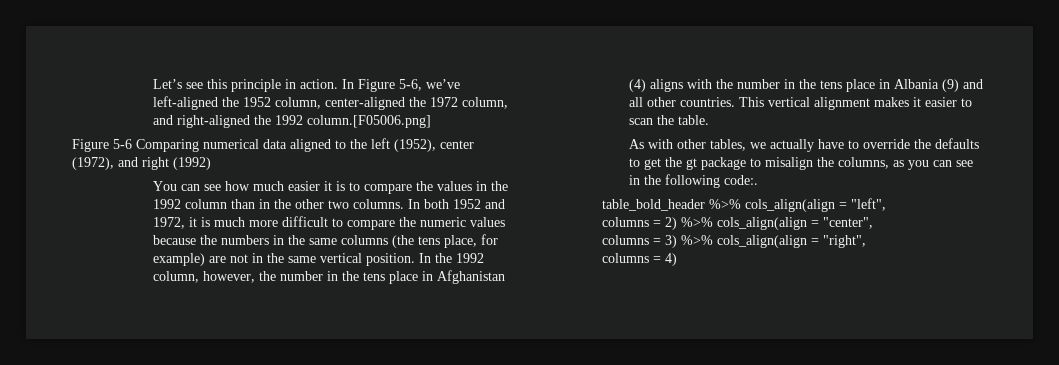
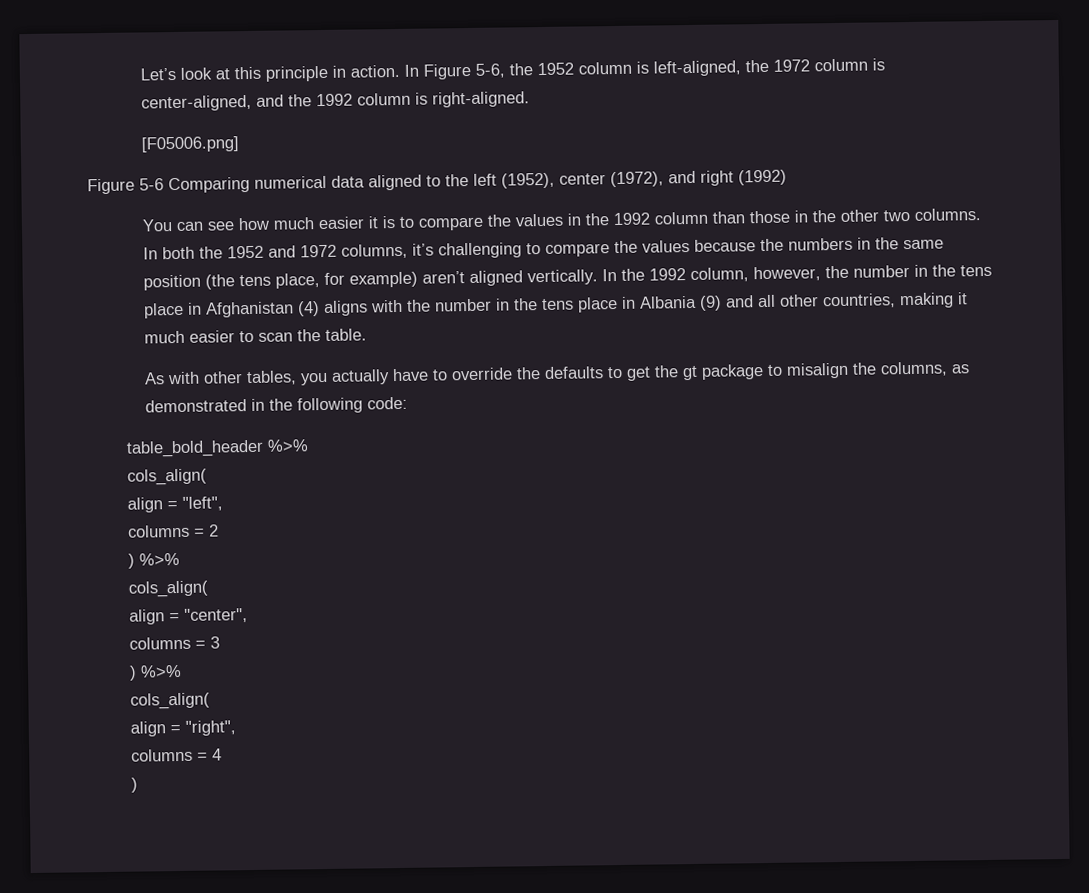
[185,82,203,89] see -> [179,67,230,80] look at
[425,79,460,89] [152,96,508,110] [152,115,431,128] we’ve left-aligned the 1952 column, center-aligned the 1972 column, and right-aligned the 1992 column.[F05006.png] -> [508,58,885,77] [140,91,530,112] [140,136,239,153] the 1952 column is left-aligned, the 1972 column is center-aligned, and the 1992 column is right-aligned. // [F05006.png]
(255, 204) none -> [748,210,790,224] those
(449, 204) none -> [198,246,223,259] the
[152,216,466,230] 1972, it is much more difficult to compare the numeric -> [299,240,638,259] 1972 columns, it’s challenging to compare the
[340,235,388,245] columns -> [142,274,201,291] position
[208,253,415,266] are not in the same vertical position. -> [421,269,598,287] aren’t aligned vertically.
[679,97,921,110] countries. This vertical alignment makes it -> [821,292,968,309] [143,330,185,344] countries, making it much
[749,142,766,149] we -> [299,372,328,386] you
[907,160,973,170] you can see -> [144,399,247,413] demonstrated
[723,175,758,185] code:. -> [366,396,408,410] code:
[744,199,835,212] cols_align(align -> [127,468,208,486] [127,497,164,513] // cols_align( // align
[664,217,807,230] 2) %>% cols_align(align -> [209,524,220,537] [128,552,181,569] [128,580,210,598] [129,609,166,625] 2 // ) %>% // cols_align( // align
[664,235,807,248] 3) %>% cols_align(align -> [210,636,221,649] [129,664,183,681] [130,692,211,710] [130,721,167,737] 3 // ) %>% // cols_align( // align
[664,253,677,266] 4) -> [212,748,223,761] [131,777,139,793] 4 // )

